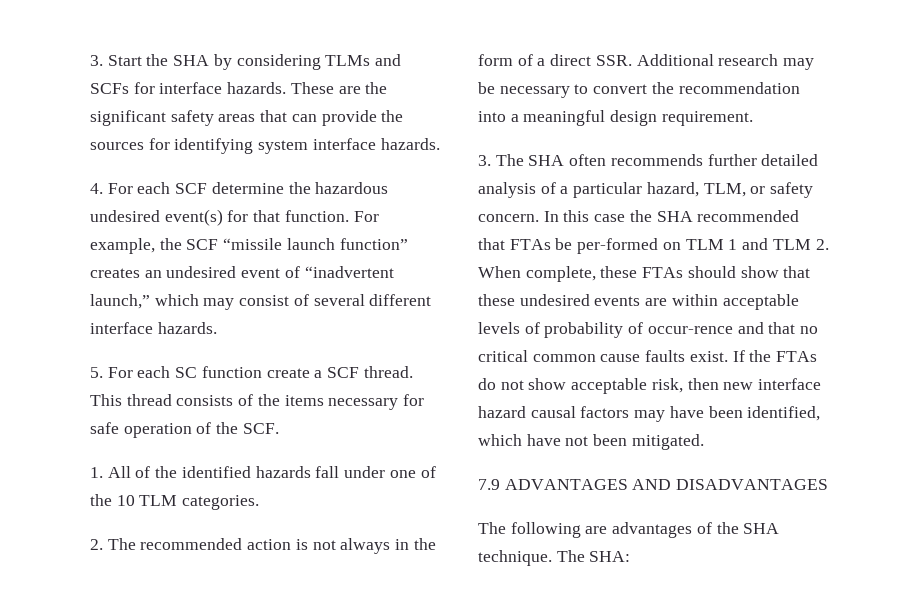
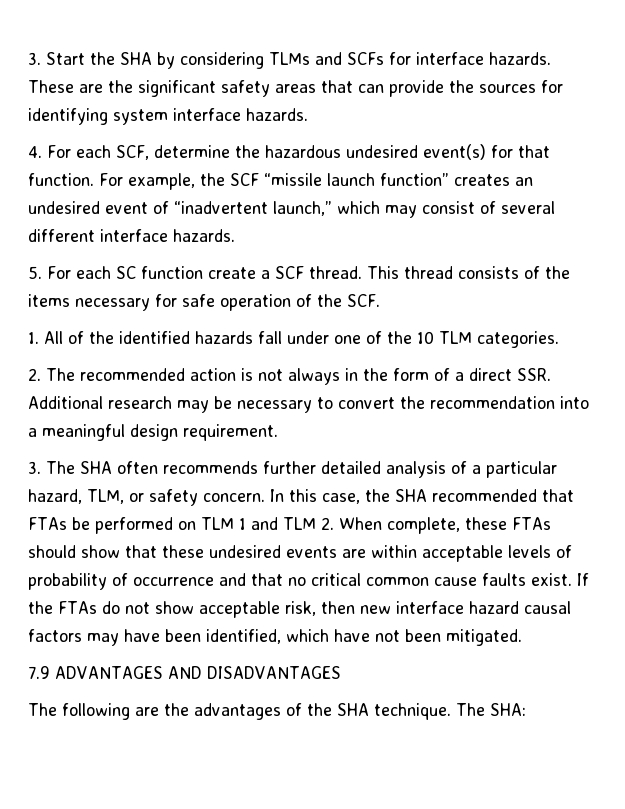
[175,183,208,194] SCF -> [116,145,149,160] SCF,
[594,214,626,222] case -> [322,493,360,504] case,
[577,238,659,254] per-formed -> [94,517,173,534] performed
[647,326,733,334] occur-rence -> [133,577,214,586] occurrence
(608, 530) none -> [164,703,189,716] the

